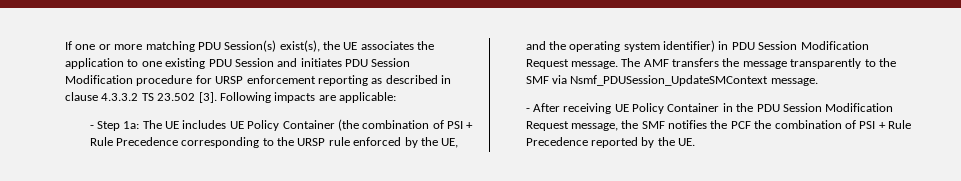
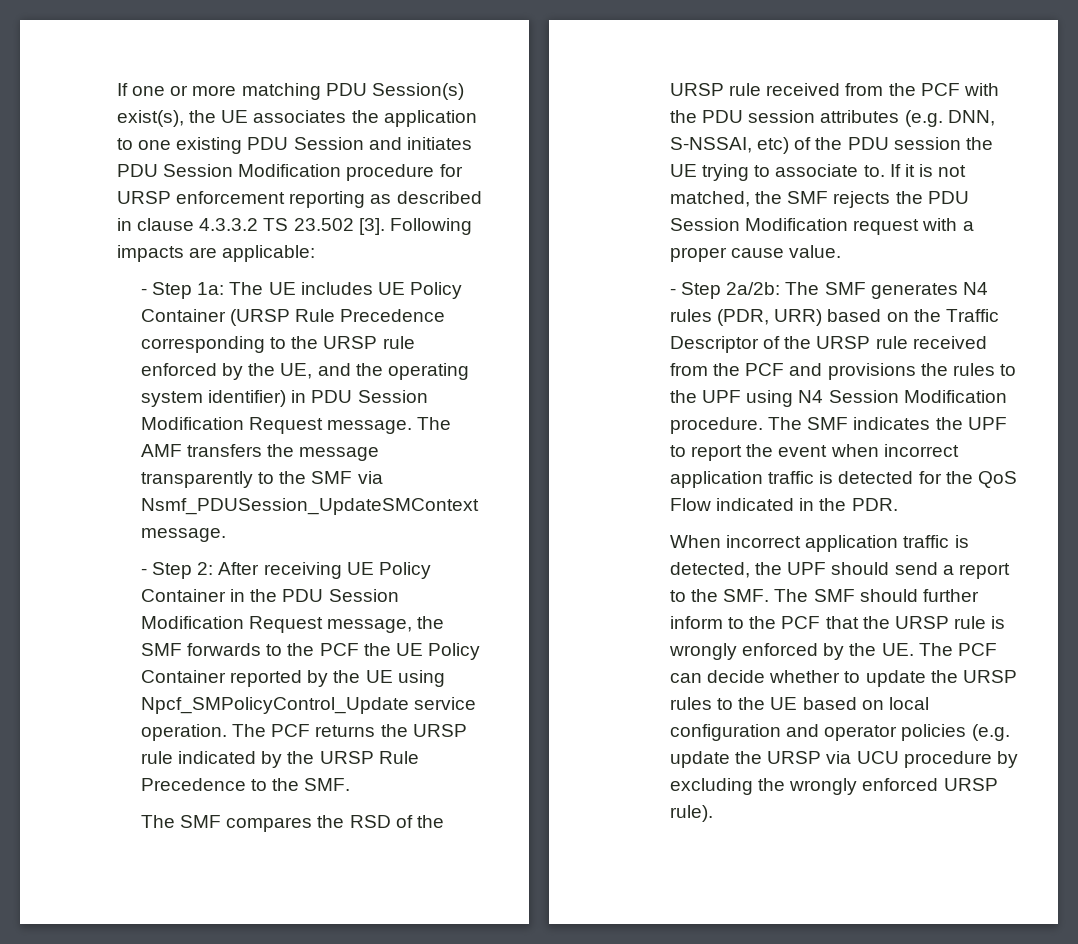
[337,119,474,131] (the combination of PSI + -> [230,309,291,326] (URSP
(530, 110) none -> [152,562,214,579] Step 2:
[668,120,708,129] notifies -> [187,643,283,656] forwards to
[774,120,912,129] [525,137,696,148] combination of PSI + Rule Precedence reported by the UE. -> [395,643,480,660] [140,670,445,687] [140,697,477,714] [140,724,467,741] [140,751,419,768] [140,778,351,791] [140,815,444,832] [669,83,999,96] [669,110,995,127] [669,137,993,154] [669,164,967,181] [669,191,969,208] [669,218,974,235] [669,245,842,262] [669,282,988,299] [669,309,999,326] [669,336,987,353] [669,363,1016,380] [669,390,1007,407] [669,417,1007,434] [669,444,959,461] [669,471,1017,488] [669,498,898,511] [669,535,969,552] [669,562,1010,579] [669,589,979,602] [669,616,1006,629] [668,643,997,660] [669,670,1017,687] [669,697,929,710] [669,724,1010,741] [669,751,1018,768] [669,778,998,795] [669,805,713,822] UE Policy Container reported by the UE using Npcf_SMPolicyControl_Update service operation. The PCF returns the URSP rule indicated by the URSP Rule Precedence to the SMF. // The SMF compares the RSD of the URSP rule received from the PCF with the PDU session attributes (e.g. DNN, S-NSSAI, etc) of the PDU session the UE trying to associate to. If it is not matched, the SMF rejects the PDU Session Modification request with a proper cause value. // - Step 2a/2b: The SMF generates N4 rules (PDR, URR) based on the Traffic Descriptor of the URSP rule received from the PCF and provisions the rules to the UPF using N4 Session Modification procedure. The SMF indicates the UPF to report the event when incorrect application traffic is detected for the QoS Flow indicated in the PDR. // When incorrect application traffic is detected, the UPF should send a report to the SMF. The SMF should further inform to the PCF that the URSP rule is wrongly enforced by the UE. The PCF can decide whether to update the URSP rules to the UE based on local configuration and operator policies (e.g. update the URSP via UCU procedure by excluding the wrongly enforced URSP rule).

